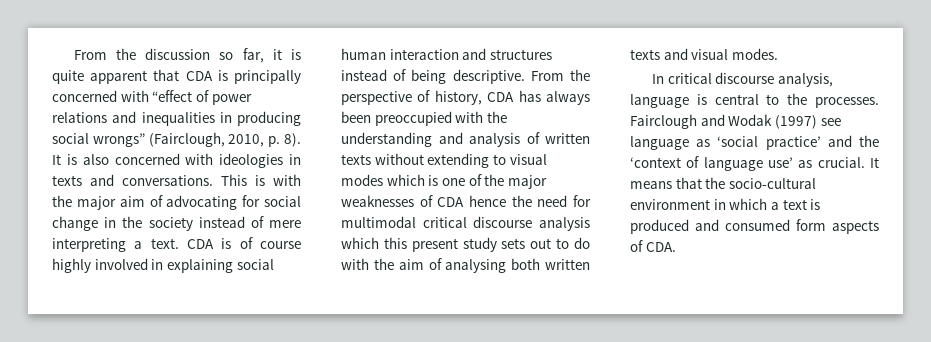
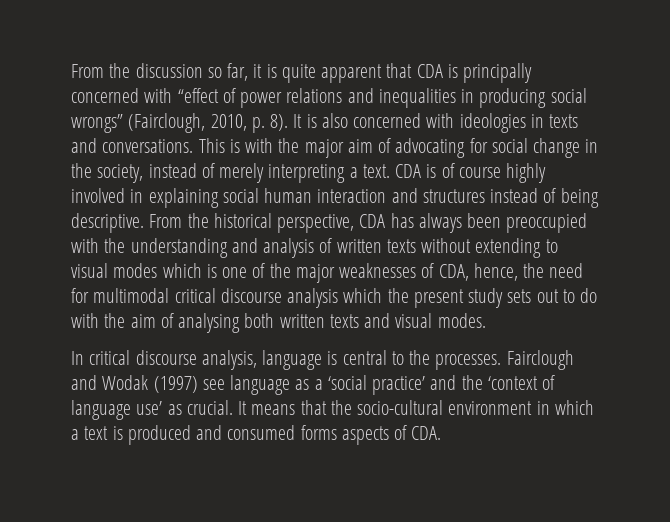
[148,216,301,231] society instead of mere -> [97,163,265,183] society, instead of merely
[341,90,482,105] perspective of history, -> [213,213,355,233] historical perspective,
[437,195,506,207] CDA hence -> [438,263,518,281] CDA, hence,
[383,237,407,249] this -> [387,288,409,303] the
(711, 143) none -> [314,379,323,390] a
[796,219,826,231] form -> [300,425,337,440] forms

